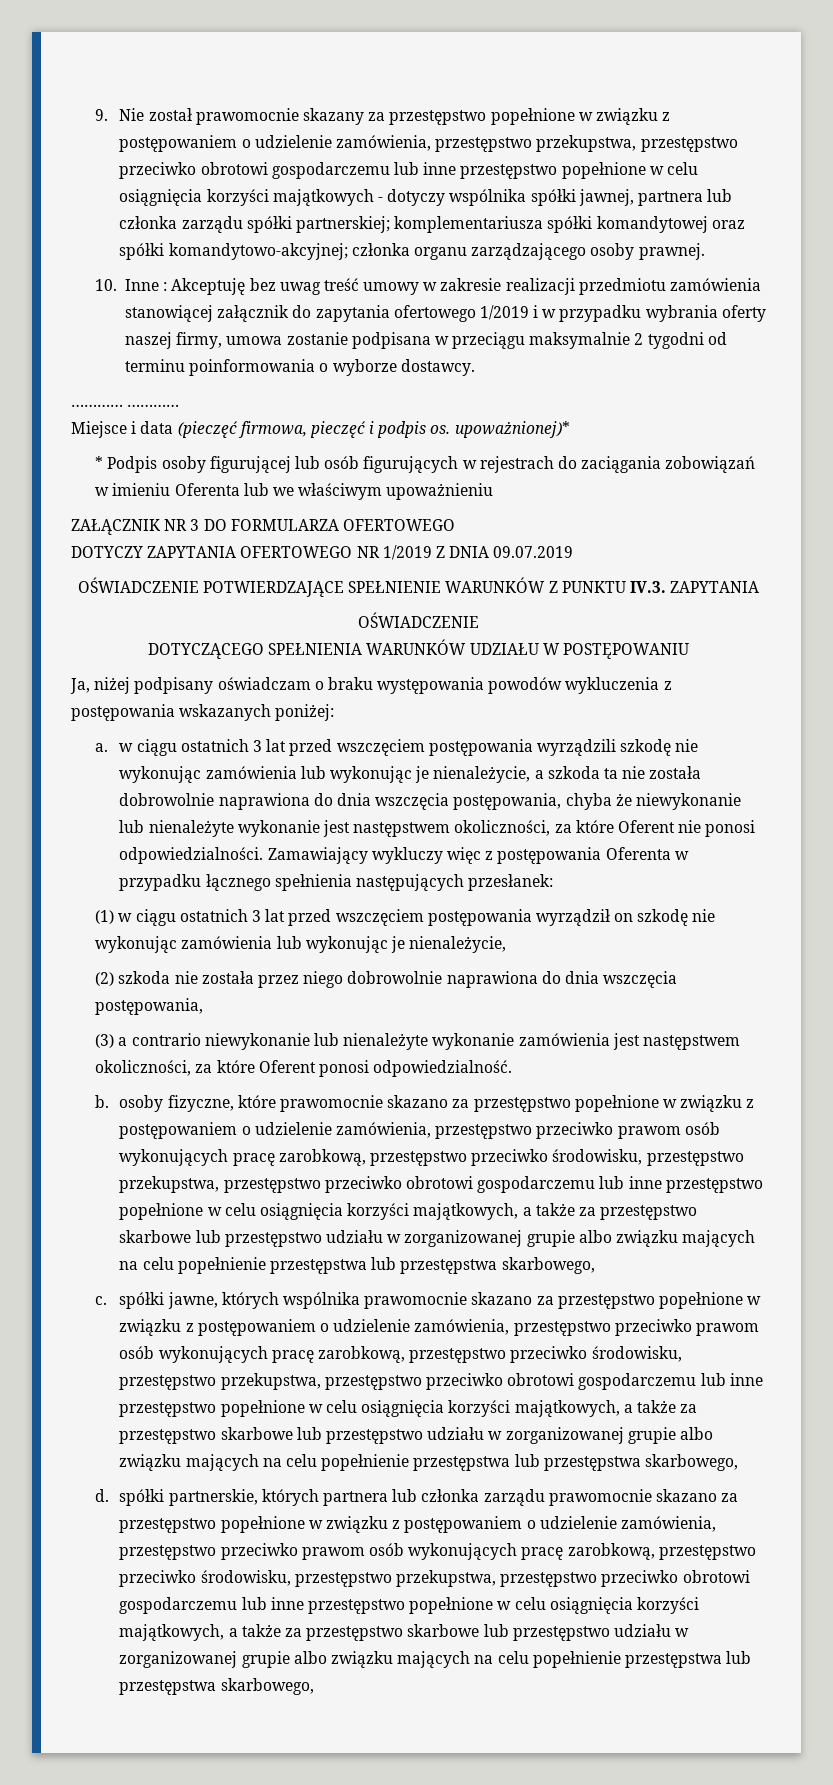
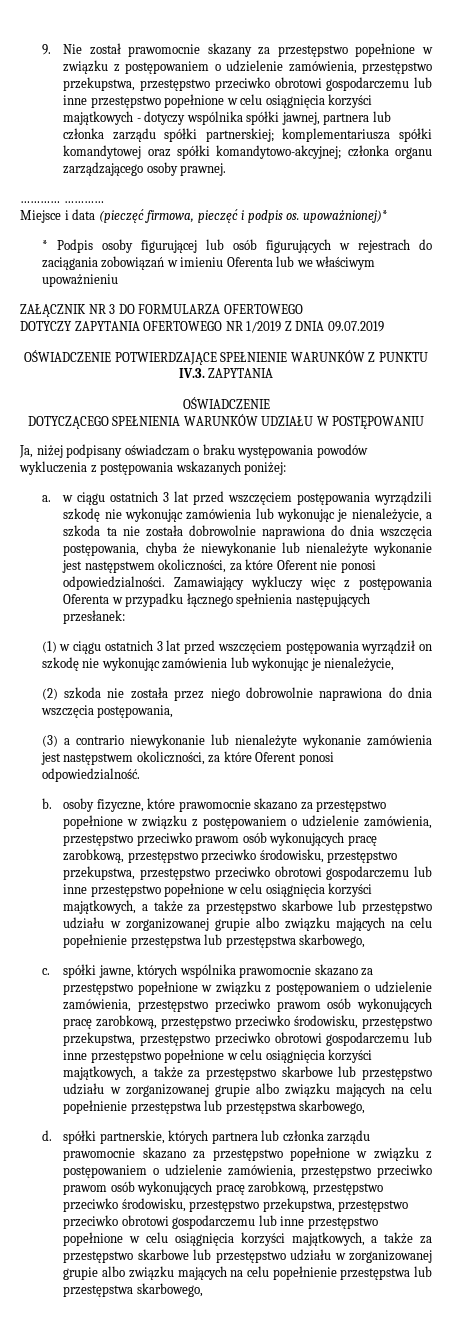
[95,278,761,295] [124,305,766,322] [124,332,727,349] [124,359,475,376] // 10. Inne : Akceptuję bez uwag treść umowy w zakresie realizacji przedmiotu zamówienia stanowiącej załącznik do zapytania ofertowego 1/2019 i w przypadku wybrania oferty naszej firmy, umowa zostanie podpisana w przeciągu maksymalnie 2 tygodni od terminu poinformowania o wyborze dostawcy. -> (227, 169) none

